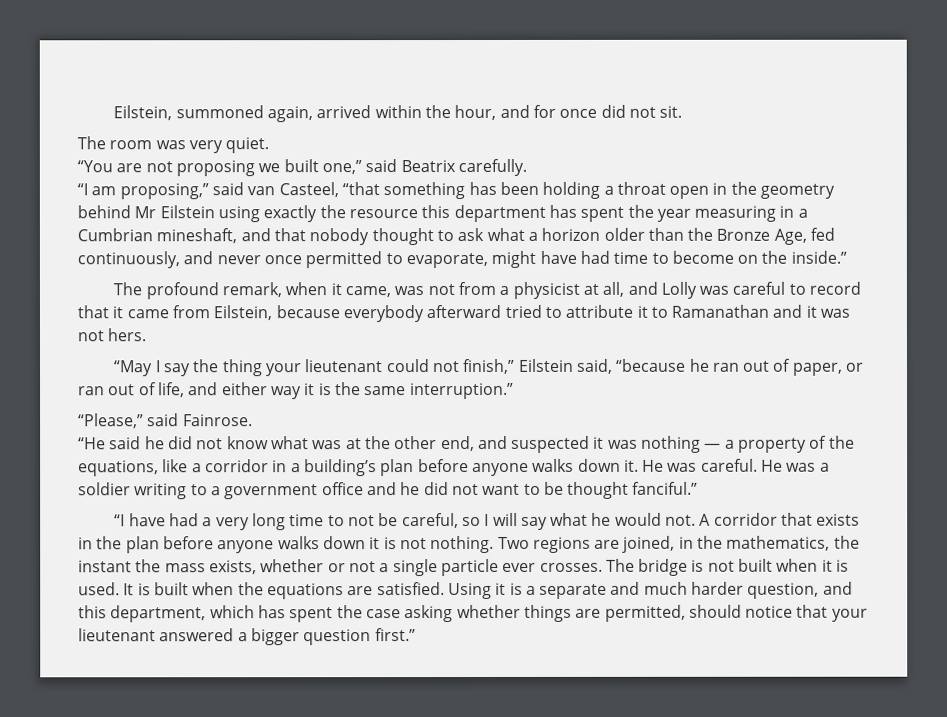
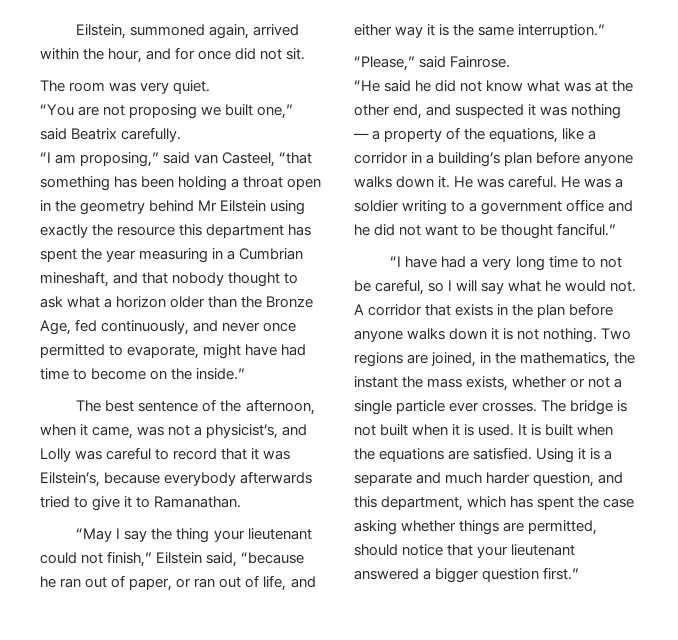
[145,282,282,300] profound remark, -> [105,399,315,415] best sentence of the afternoon,
[457,281,625,299] from a physicist at all, -> [194,424,279,439] a physicist’s,
[126,305,273,321] came from Eilstein, -> [263,450,291,460] [40,472,100,487] was Eilstein’s,
[426,304,502,319] afterward -> [240,471,313,484] afterwards
[565,304,634,318] attribute -> [92,496,121,511] give
[671,304,851,318] [77,328,147,342] Ramanathan and it was not hers. -> [154,496,242,508] Ramanathan.

